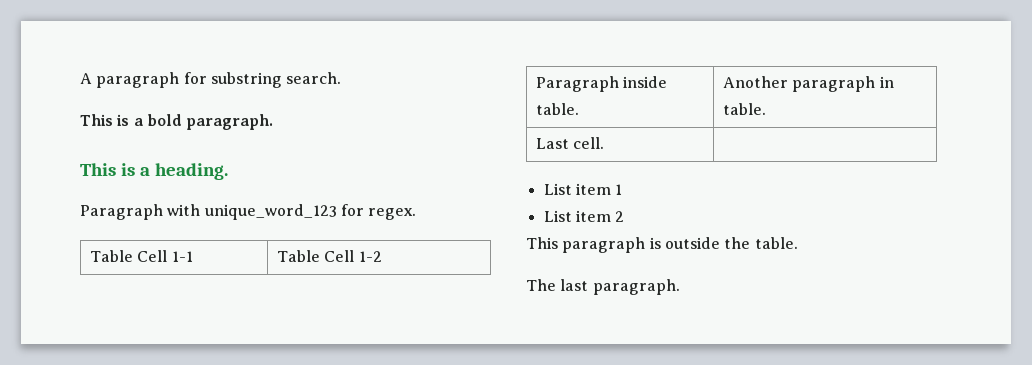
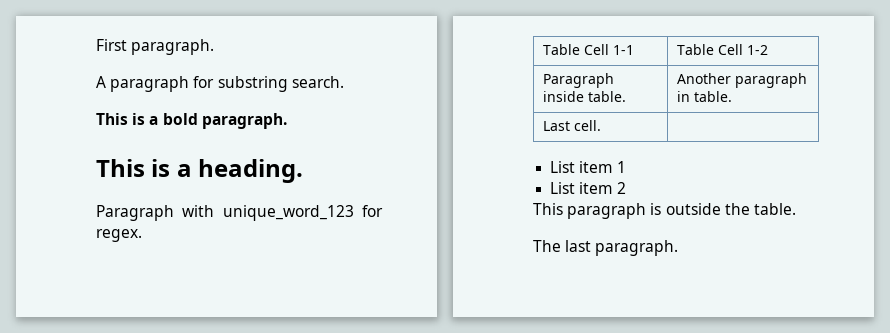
(80, 78) none -> [96,39,215,55] First paragraph. //

